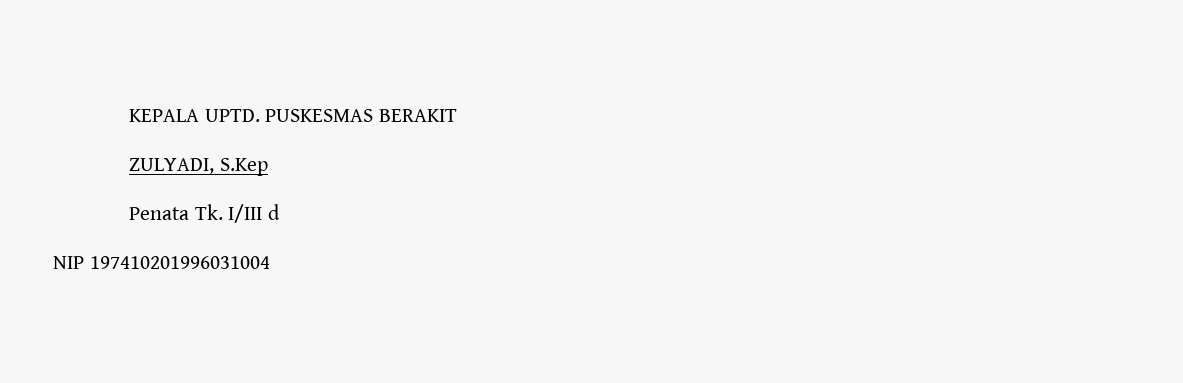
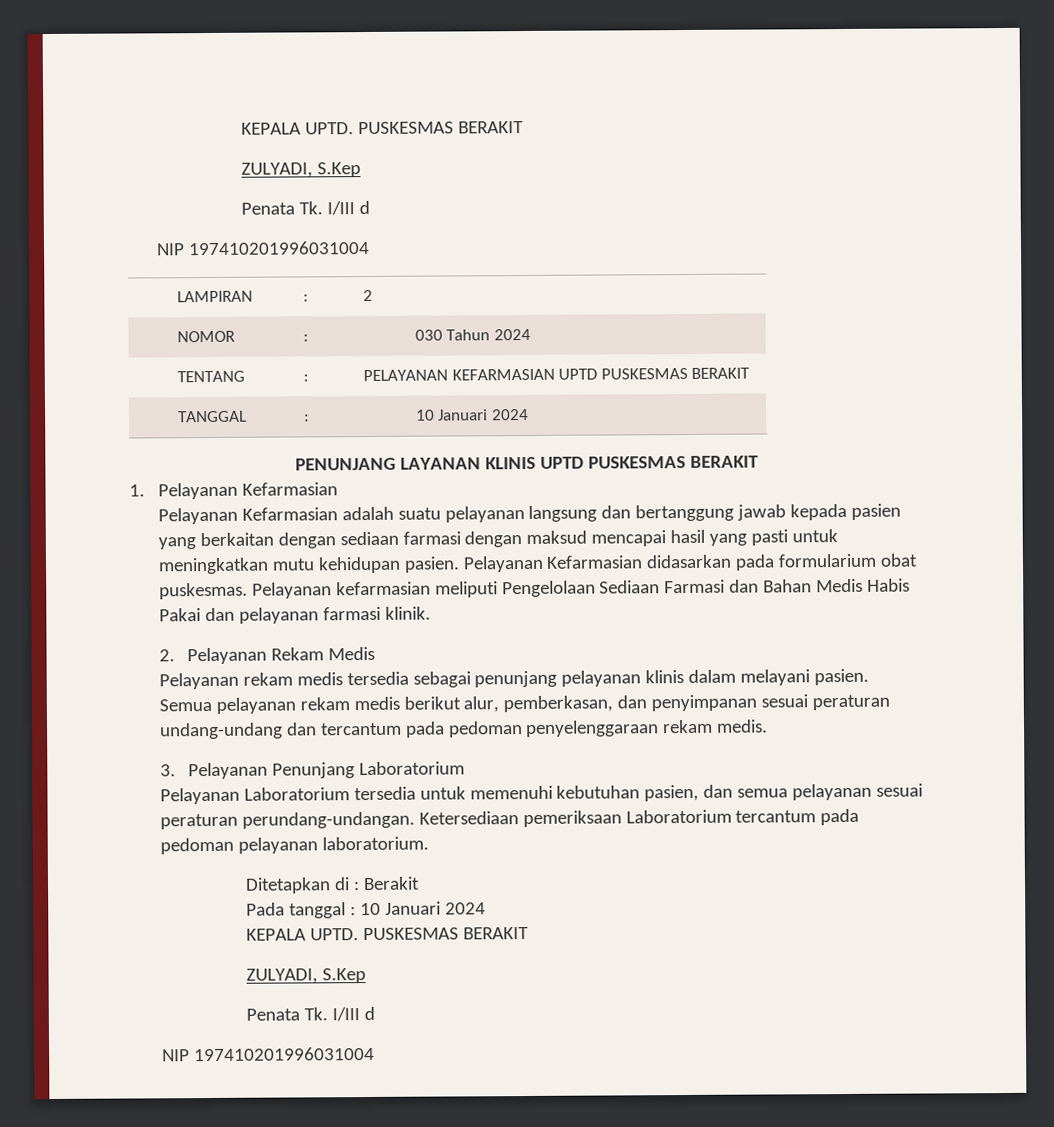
(270, 262) none -> [176,290,253,303] [302,294,309,302] [363,289,374,302] [176,330,235,343] [302,334,309,342] [414,328,531,341] [176,370,245,383] [302,374,309,382] [363,367,751,382] [177,410,247,423] [303,414,310,422] [415,408,529,421] [295,455,759,471] [129,482,338,500] [157,503,902,525] [157,529,839,550] [157,553,919,575] [158,578,911,600] [158,606,431,624] [158,646,376,665] [158,668,870,690] [158,694,891,714] [158,719,769,740] [159,761,466,780] [159,783,924,805] [159,808,860,830] [159,836,429,855] [245,876,421,894] [246,901,487,919] [246,926,530,941] [246,968,367,984] [246,1006,376,1022] [161,1046,375,1062] // LAMPIRAN | : | 2 // NOMOR | : | 030 Tahun 2024 // TENTANG | : | PELAYANAN KEFARMASIAN UPTD PUSKESMAS BERAKIT // TANGGAL | : | 10 Januari 2024 // PENUNJANG LAYANAN KLINIS UPTD PUSKESMAS BERAKIT // 1. Pelayanan Kefarmasian // Pelayanan Kefarmasian adalah suatu pelayanan langsung dan bertanggung jawab kepada pasien yang berkaitan dengan sediaan farmasi dengan maksud mencapai hasil yang pasti untuk meningkatkan mutu kehidupan pasien. Pelayanan Kefarmasian didasarkan pada formularium obat puskesmas. Pelayanan kefarmasian meliputi Pengelolaan Sediaan Farmasi dan Bahan Medis Habis Pakai dan pelayanan farmasi klinik. // 2. Pelayanan Rekam Medis // Pelayanan rekam medis tersedia sebagai penunjang pelayanan klinis dalam melayani pasien. Semua pelayanan rekam medis berikut alur, pemberkasan, dan penyimpanan sesuai peraturan undang-undang dan tercantum pada pedoman penyelenggaraan rekam medis. // 3. Pelayanan Penunjang Laboratorium // Pelayanan Laboratorium tersedia untuk memenuhi kebutuhan pasien, dan semua pelayanan sesuai peraturan perundang-undangan. Ketersediaan pemeriksaan Laboratorium tercantum pada pedoman pelayanan laboratorium. // Ditetapkan di : Berakit // Pada tanggal : 10 Januari 2024 // KEPALA UPTD. PUSKESMAS BERAKIT // ZULYADI, S.Kep // Penata Tk. I/III d // NIP 197410201996031004

